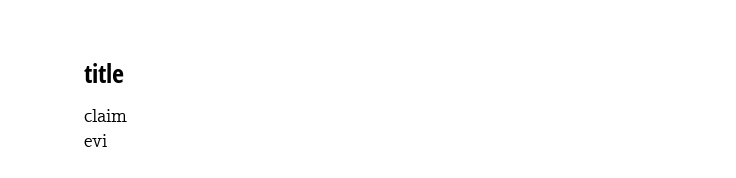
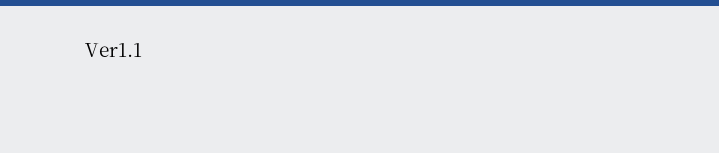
[84,63,124,83] [84,109,127,122] [84,134,107,147] title // claim // evi -> [85,43,142,57] Ver1.1

